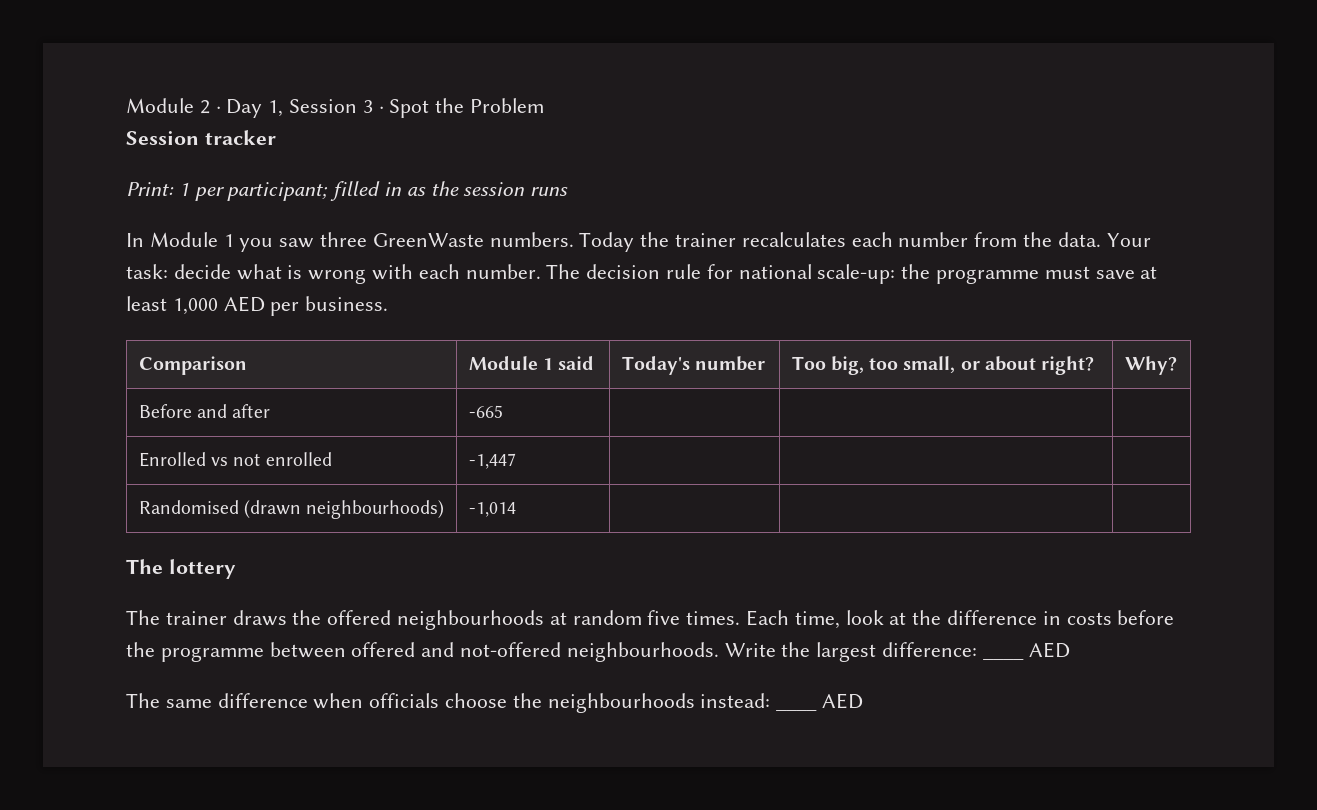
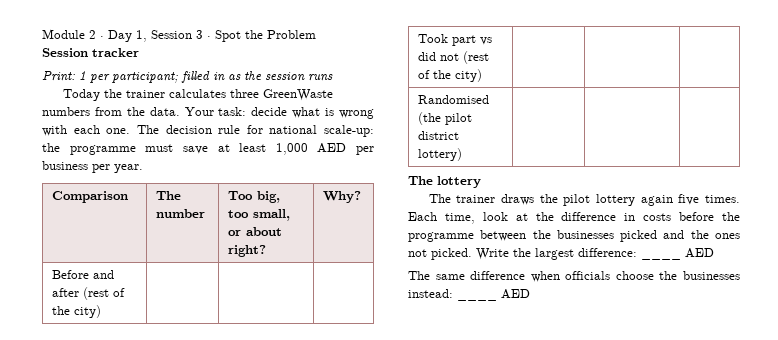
[126,232,969,252] In Module 1 you saw three GreenWaste numbers. Today the trainer recalculates each number -> [62,89,333,101] [42,107,90,116] Today the trainer calculates three GreenWaste numbers
[465,264,541,279] number. -> [106,128,131,134] one.
[305,296,389,311] [138,356,247,375] [468,356,595,370] [621,356,690,375] business. // Comparison | Module 1 said | Today's -> [42,161,143,173] [52,191,129,203] [156,191,182,200] business per year. // Comparison | The
[468,405,503,418] [138,452,333,467] [468,453,516,469] [138,500,445,519] [468,502,516,517] | -665 | | | // Enrolled vs not enrolled | -1,447 | | | // Randomised (drawn neighbourhoods) | -1,014 -> [83,287,126,300] [52,305,102,318] [418,34,493,46] [418,51,490,64] [418,69,483,82] [418,95,490,104] [418,112,473,125] [418,131,460,140] [418,148,463,161] (rest of the city) | | | // Took part vs did not (rest of the city) | | | // Randomised (the pilot district lottery)
[327,610,642,630] offered neighbourhoods at random -> [563,194,673,206] pilot lottery again
[351,642,719,662] offered and not-offered neighbourhoods. -> [532,230,740,242] [408,248,472,260] the businesses picked and the ones not picked.
[547,693,695,713] neighbourhoods -> [683,271,740,280] businesses

